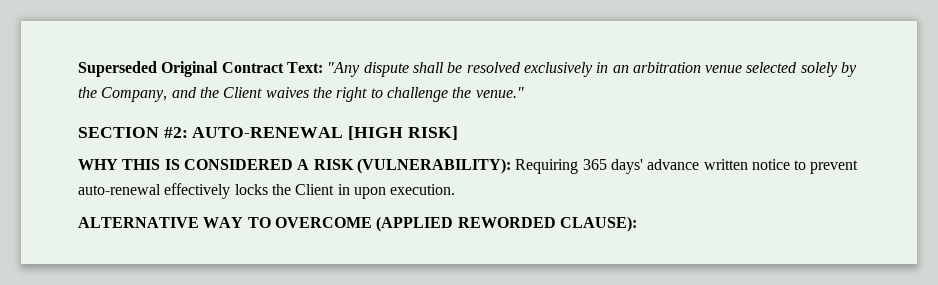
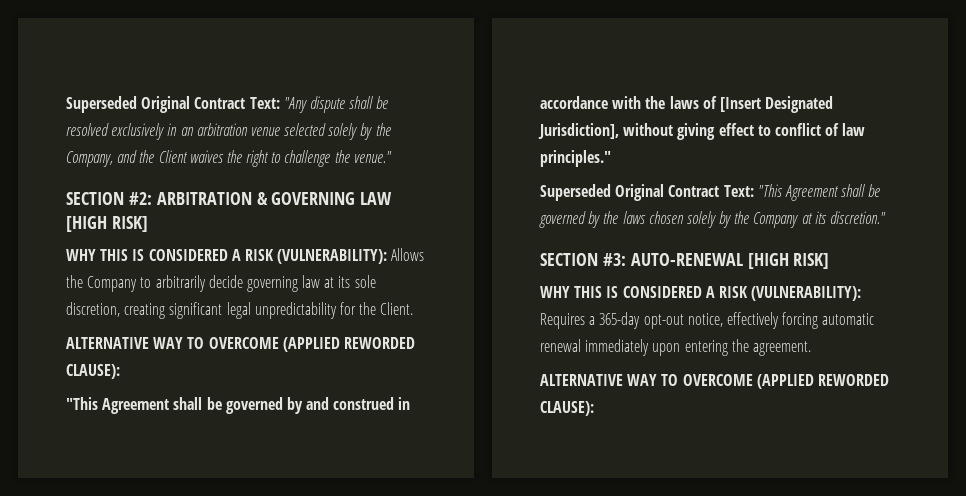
(188, 132) none -> [156,192,393,205] [66,216,148,232] [66,248,425,264] [66,275,376,292] [66,302,414,319] [66,337,415,352] [66,364,120,379] [66,397,411,414] [540,96,834,113] [538,123,866,140] [540,150,611,167] [540,184,881,201] [539,211,887,228] [540,253,626,266] ARBITRATION & GOVERNING LAW [HIGH RISK] // WHY THIS IS CONSIDERED A RISK (VULNERABILITY): Allows the Company to arbitrarily decide governing law at its sole discretion, creating significant legal unpredictability for the Client. // ALTERNATIVE WAY TO OVERCOME (APPLIED REWORDED CLAUSE): // "This Agreement shall be governed by and construed in accordance with the laws of [Insert Designated Jurisdiction], without giving effect to conflict of law principles." // Superseded Original Contract Text: "This Agreement shall be governed by the laws chosen solely by the Company at its discretion." // SECTION #3:
[515,159,859,174] [78,183,456,199] Requiring 365 days' advance written notice to prevent auto-renewal effectively locks the Client in upon execution. -> [540,312,875,329] [540,339,811,356] Requires a 365-day opt-out notice, effectively forcing automatic renewal immediately upon entering the agreement.

